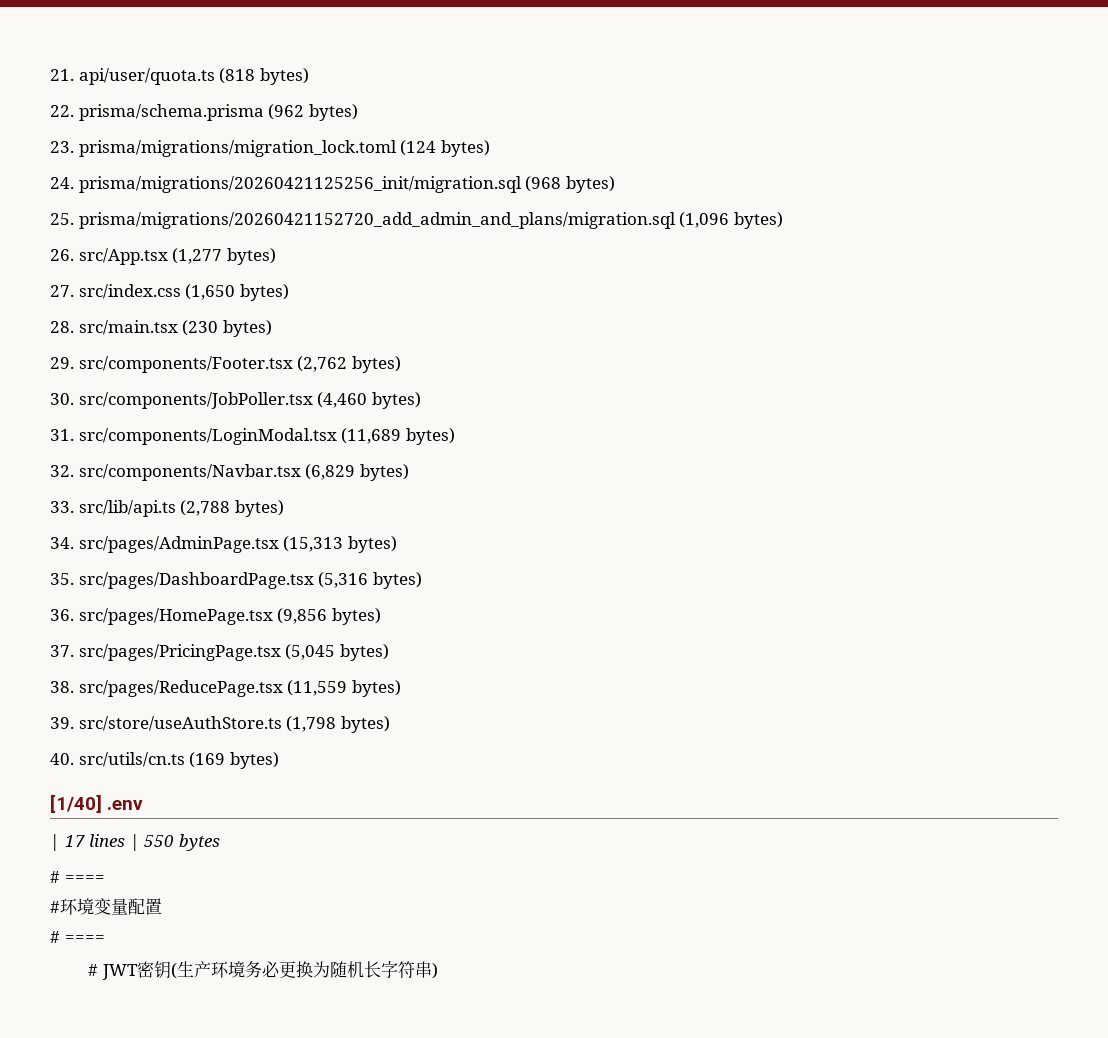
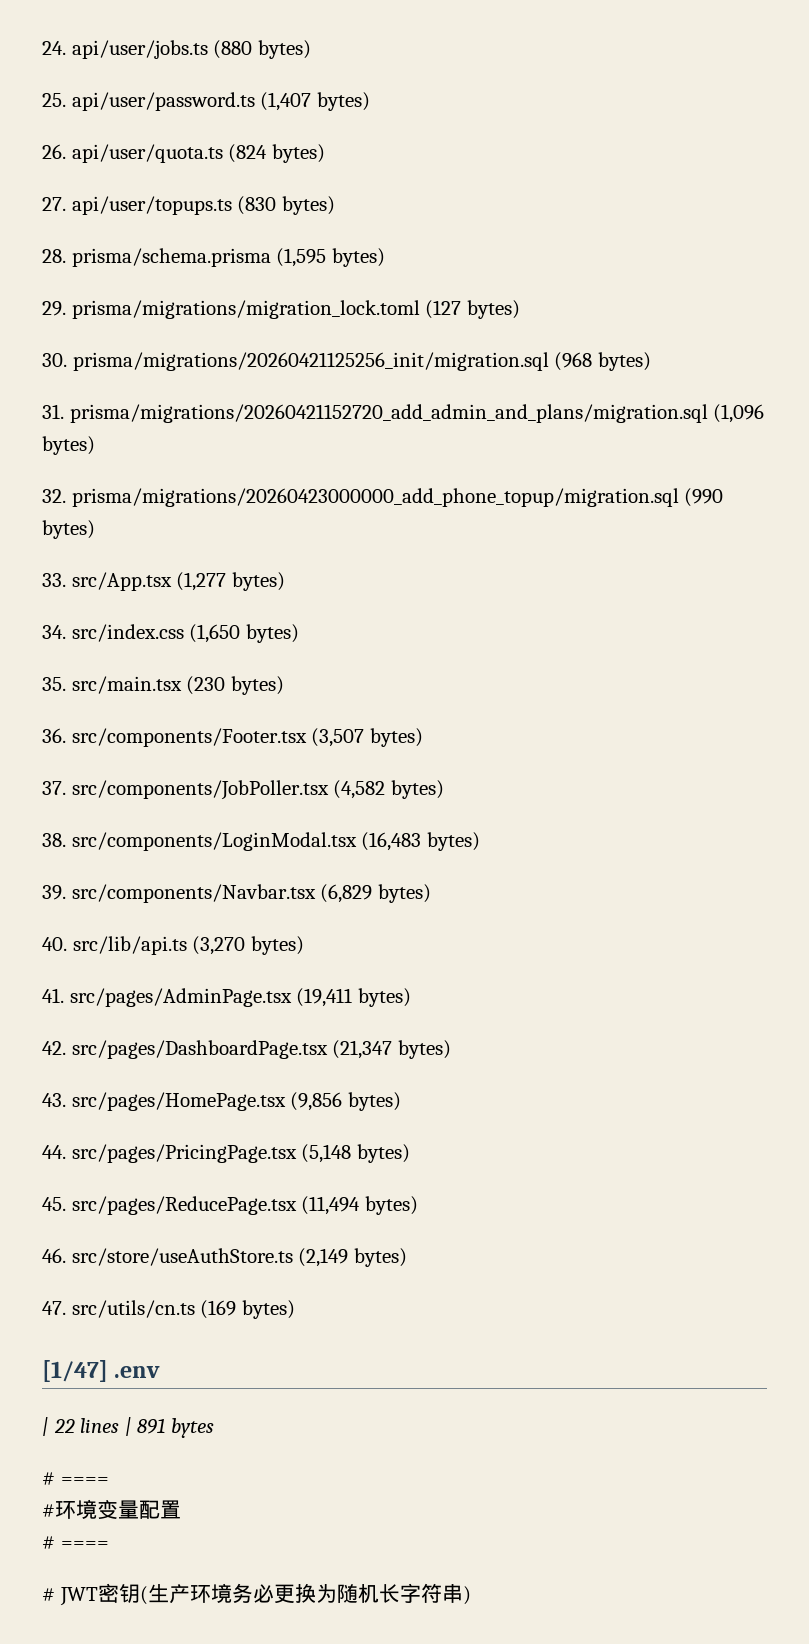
[50,68,309,85] [50,104,358,121] [50,140,490,157] [50,177,74,189] 21. api/user/quota.ts (818 bytes) // 22. prisma/schema.prisma (962 bytes) // 23. prisma/migrations/migration_lock.toml (124 bytes) // 24. -> [42,40,311,59] [42,92,370,111] [42,144,325,163] [42,196,335,215] [42,248,385,267] [42,300,520,319] [42,353,67,367] 24. api/user/jobs.ts (880 bytes) // 25. api/user/password.ts (1,407 bytes) // 26. api/user/quota.ts (824 bytes) // 27. api/user/topups.ts (830 bytes) // 28. prisma/schema.prisma (1,595 bytes) // 29. prisma/migrations/migration_lock.toml (127 bytes) // 30.
[50,213,74,225] 25. -> [42,404,64,419] 31.
[50,249,74,261] 26. -> [42,488,724,507] [42,520,95,539] [42,573,66,587] 32. prisma/migrations/20260423000000_add_phone_topup/migration.sql (990 bytes) // 33.
[50,285,74,297] 27. -> [42,625,66,639] 34.
[50,321,74,333] 28. -> [42,677,66,691] 35.
[50,356,401,373] [50,392,421,409] [50,428,455,445] [50,465,74,477] 29. src/components/Footer.tsx (2,762 bytes) // 30. src/components/JobPoller.tsx (4,460 bytes) // 31. src/components/LoginModal.tsx (11,689 bytes) // 32. -> [42,728,423,747] [42,780,444,800] [42,832,480,851] [42,885,66,900] 36. src/components/Footer.tsx (3,507 bytes) // 37. src/components/JobPoller.tsx (4,582 bytes) // 38. src/components/LoginModal.tsx (16,483 bytes) // 39.
[50,500,284,517] [50,536,397,553] [50,572,422,589] [50,609,74,621] 33. src/lib/api.ts (2,788 bytes) // 34. src/pages/AdminPage.tsx (15,313 bytes) // 35. src/pages/DashboardPage.tsx (5,316 bytes) // 36. -> [42,936,304,955] [42,988,411,1007] [42,1040,451,1059] [42,1093,66,1107] 40. src/lib/api.ts (3,270 bytes) // 41. src/pages/AdminPage.tsx (19,411 bytes) // 42. src/pages/DashboardPage.tsx (21,347 bytes) // 43.
[50,644,389,661] [50,680,401,697] [50,716,390,733] [50,753,74,765] 37. src/pages/PricingPage.tsx (5,045 bytes) // 38. src/pages/ReducePage.tsx (11,559 bytes) // 39. src/store/useAuthStore.ts (1,798 bytes) // 40. -> [42,1144,410,1163] [42,1196,418,1215] [42,1248,407,1267] [42,1301,66,1315] 44. src/pages/PricingPage.tsx (5,148 bytes) // 45. src/pages/ReducePage.tsx (11,494 bytes) // 46. src/store/useAuthStore.ts (2,149 bytes) // 47.
[50,794,102,813] [1/40] -> [42,1360,108,1382] [1/47]
[64,835,85,847] 17 -> [53,1419,75,1433] 22
[144,835,175,847] 550 -> [137,1418,166,1434] 891

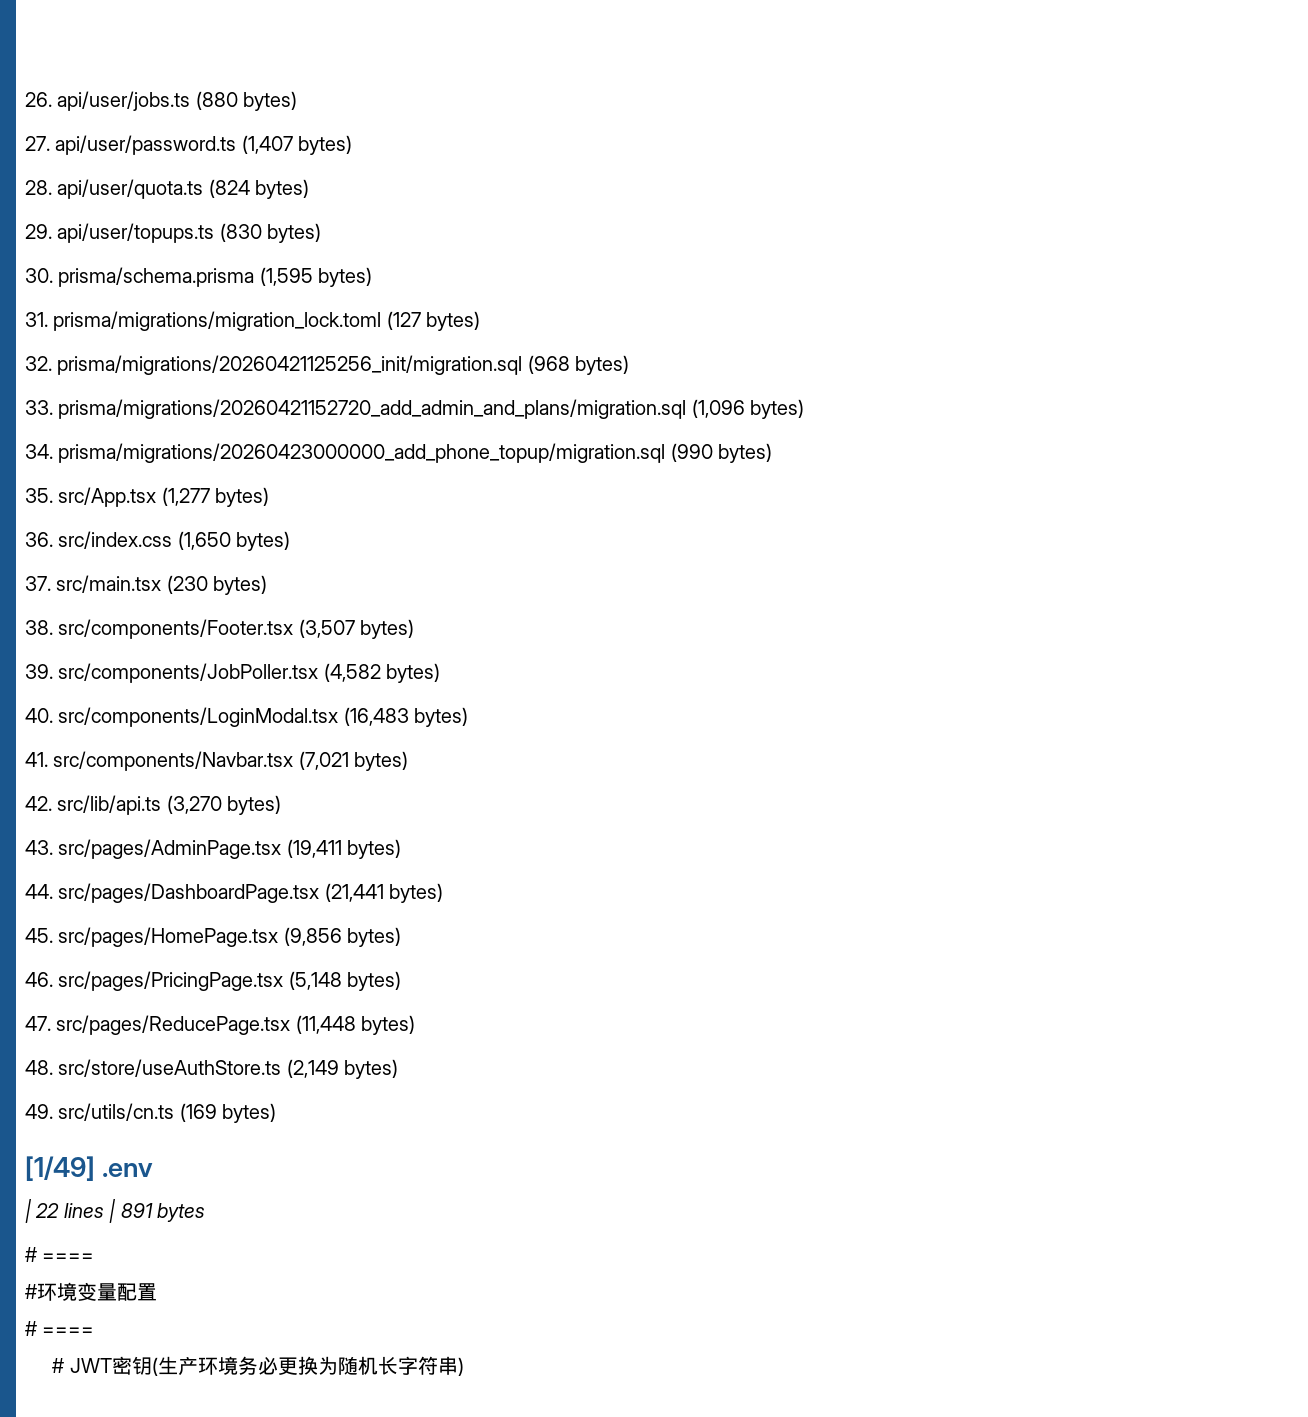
[42,41,66,55] 24. -> [25,92,52,107] 26.
[42,93,66,107] 25. -> [25,136,50,151] 27.
[42,144,66,159] 26. -> [25,180,52,195] 28.
[42,197,66,211] 27. -> [25,224,52,239] 29.
[42,249,66,263] 28. -> [25,268,53,283] 30.
[42,301,66,316] 29. -> [25,312,48,327] 31.
[42,353,67,367] 30. -> [25,356,52,371] 32.
[42,404,64,419] 31. -> [25,400,53,415] 33.
[42,489,66,503] 32. -> [25,444,53,459] 34.
[42,573,66,587] 33. -> [25,488,53,503] 35.
[42,625,66,639] 34. -> [25,532,53,547] 36.
[42,677,66,691] 35. -> [25,576,51,591] 37.
[42,728,66,743] 36. -> [25,620,53,635] 38.
[42,781,66,795] 37. -> [25,664,53,679] 39.
[42,833,66,847] 38. -> [25,708,53,723] 40.
[42,884,431,903] [42,937,67,951] 39. src/components/Navbar.tsx (6,829 bytes) // 40. -> [25,751,409,771] [25,796,52,811] 41. src/components/Navbar.tsx (7,021 bytes) // 42.
[42,988,64,1003] 41. -> [25,840,53,855] 43.
[42,1040,451,1059] [42,1093,66,1107] 42. src/pages/DashboardPage.tsx (21,347 bytes) // 43. -> [25,883,444,903] [25,928,53,943] 44. src/pages/DashboardPage.tsx (21,441 bytes) // 45.
[42,1145,66,1159] 44. -> [25,972,53,987] 46.
[42,1196,418,1215] [42,1248,66,1263] 45. src/pages/ReducePage.tsx (11,494 bytes) // 46. -> [25,1015,416,1035] [25,1060,53,1075] 47. src/pages/ReducePage.tsx (11,448 bytes) // 48.
[42,1301,66,1315] 47. -> [25,1104,53,1119] 49.
[42,1360,108,1382] [1/47] -> [25,1156,95,1181] [1/49]

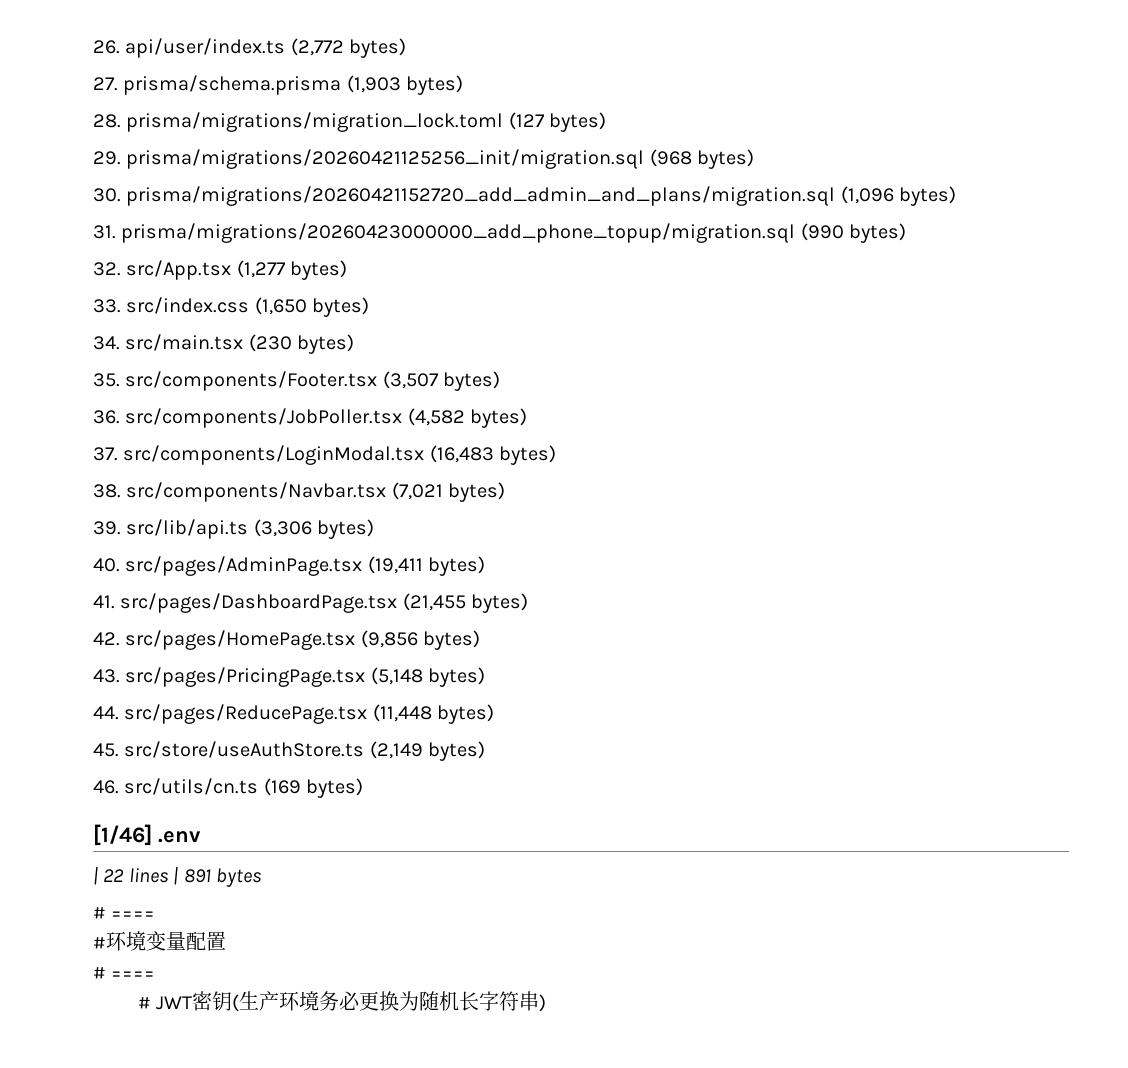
[57,91,238,111] api/user/jobs.ts (880 -> [125,38,344,58] api/user/index.ts (2,772
[55,135,293,155] api/user/password.ts (1,407 -> [123,75,401,95] prisma/schema.prisma (1,903
[57,179,310,199] [25,223,322,243] [25,267,373,287] [25,312,48,327] api/user/quota.ts (824 bytes) // 29. api/user/topups.ts (830 bytes) // 30. prisma/schema.prisma (1,595 bytes) // 31. -> (121, 121) none
[25,356,52,371] 32. -> [93,151,121,165] 29.
[25,400,53,415] 33. -> [93,188,121,202] 30.
[25,444,53,459] 34. -> [93,225,116,239] 31.
[25,488,53,503] 35. -> [93,262,121,276] 32.
[25,532,53,547] 36. -> [93,299,121,313] 33.
[25,576,51,591] 37. -> [93,336,120,350] 34.
[25,620,53,635] 38. -> [93,373,120,387] 35.
[25,664,53,679] 39. -> [93,410,120,424] 36.
[25,708,53,723] 40. -> [93,447,118,461] 37.
[25,752,48,767] 41. -> [93,484,121,498] 38.
[25,795,282,815] [25,840,53,855] 42. src/lib/api.ts (3,270 bytes) // 43. -> [93,519,375,539] [93,558,120,572] 39. src/lib/api.ts (3,306 bytes) // 40.
[25,883,444,903] [25,928,53,943] 44. src/pages/DashboardPage.tsx (21,441 bytes) // 45. -> [93,593,529,613] [93,632,120,646] 41. src/pages/DashboardPage.tsx (21,455 bytes) // 42.
[25,972,53,987] 46. -> [93,669,120,683] 43.
[25,1016,51,1031] 47. -> [93,706,119,720] 44.
[25,1060,53,1075] 48. -> [93,743,119,757] 45.
[25,1104,53,1119] 49. -> [93,780,119,794] 46.
[25,1156,95,1181] [1/49] -> [93,824,152,846] [1/46]

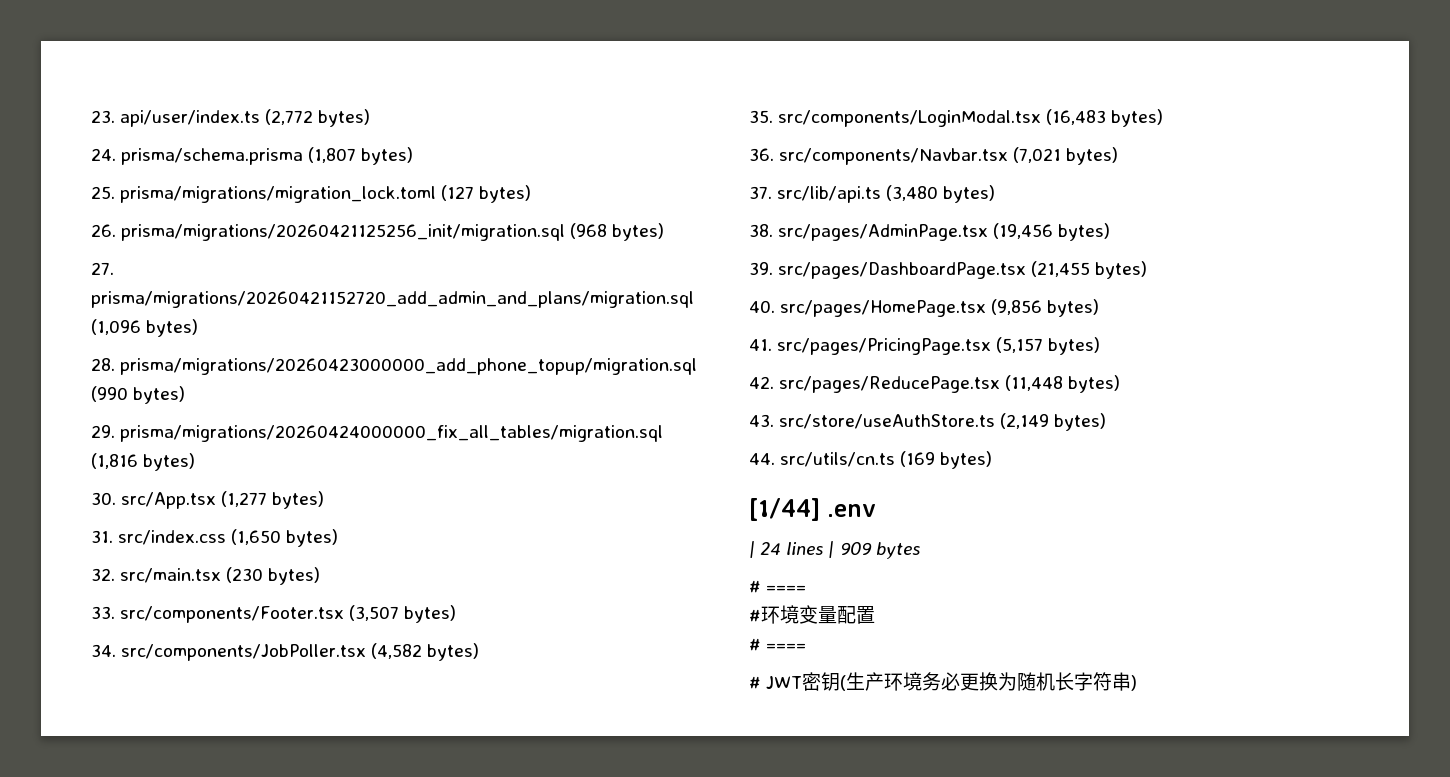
[93,40,120,54] 26. -> [91,110,115,123] 23.
[93,75,464,95] [93,114,121,128] 27. prisma/schema.prisma (1,903 bytes) // 28. -> [91,147,414,165] [91,186,115,199] 24. prisma/schema.prisma (1,807 bytes) // 25.
[93,151,121,165] 29. -> [91,224,116,237] 26.
[93,188,121,202] 30. -> [91,262,114,275] 27.
[93,225,116,239] 31. -> [91,358,115,371] 28.
[93,262,121,276] 32. -> [91,425,664,442] [91,453,196,471] [91,492,116,505] 29. prisma/migrations/20260424000000_fix_all_tables/migration.sql (1,816 bytes) // 30.
[93,299,121,313] 33. -> [91,530,113,543] 31.
[93,336,120,350] 34. -> [91,568,115,581] 32.
[93,373,120,387] 35. -> [91,606,115,619] 33.
[93,410,120,424] 36. -> [91,644,116,657] 34.
[93,447,118,461] 37. -> [749,110,773,123] 35.
[93,484,121,498] 38. -> [749,148,774,161] 36.
[93,519,375,539] [93,556,486,576] [93,595,115,609] 39. src/lib/api.ts (3,306 bytes) // 40. src/pages/AdminPage.tsx (19,411 bytes) // 41. -> [749,185,996,203] [749,223,1111,241] [749,262,773,275] 37. src/lib/api.ts (3,480 bytes) // 38. src/pages/AdminPage.tsx (19,456 bytes) // 39.
[93,632,120,646] 42. -> [749,300,775,313] 40.
[93,667,486,687] [93,706,119,720] 43. src/pages/PricingPage.tsx (5,148 bytes) // 44. -> [749,337,1101,355] [749,376,774,389] 41. src/pages/PricingPage.tsx (5,157 bytes) // 42.
[93,743,119,757] 45. -> [749,414,774,427] 43.
[93,780,119,794] 46. -> [749,453,775,465] 44.
[93,824,152,846] [1/46] -> [749,498,820,521] [1/44]
[103,869,125,882] 22 -> [760,542,782,555] 24
[183,869,211,883] 891 -> [839,542,872,555] 909

